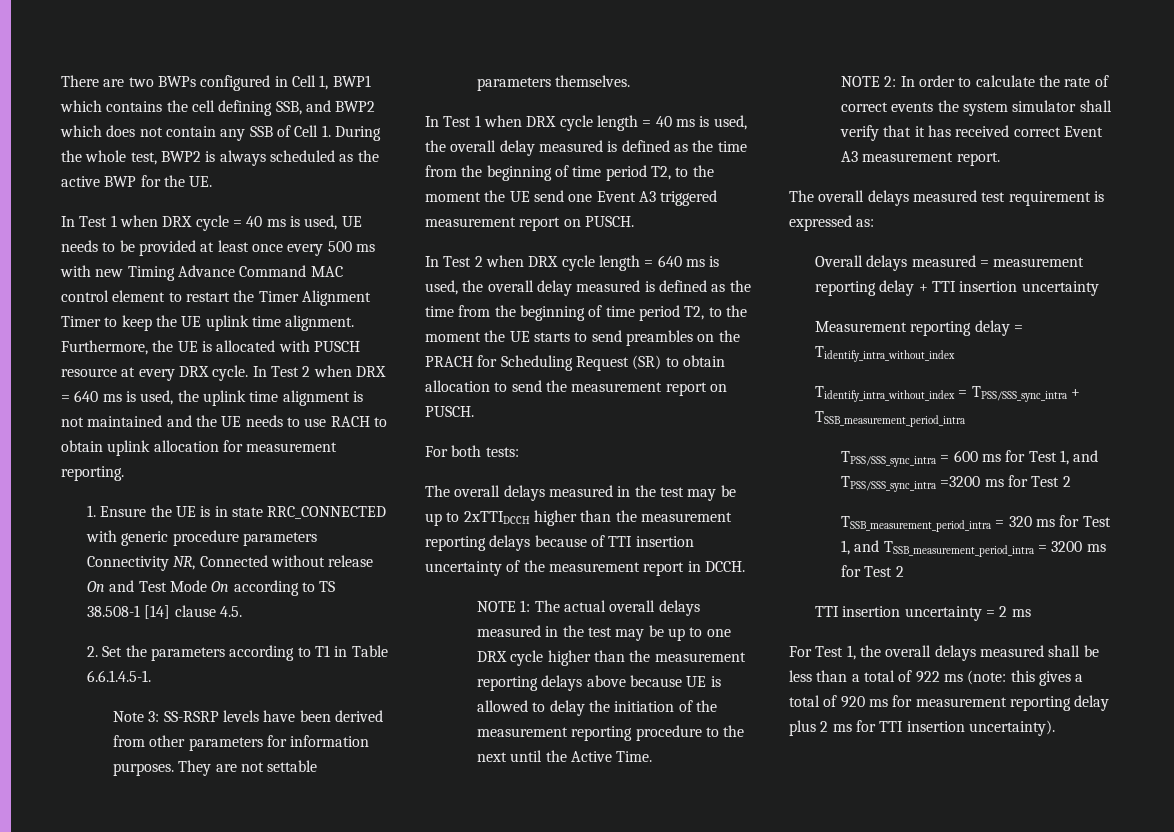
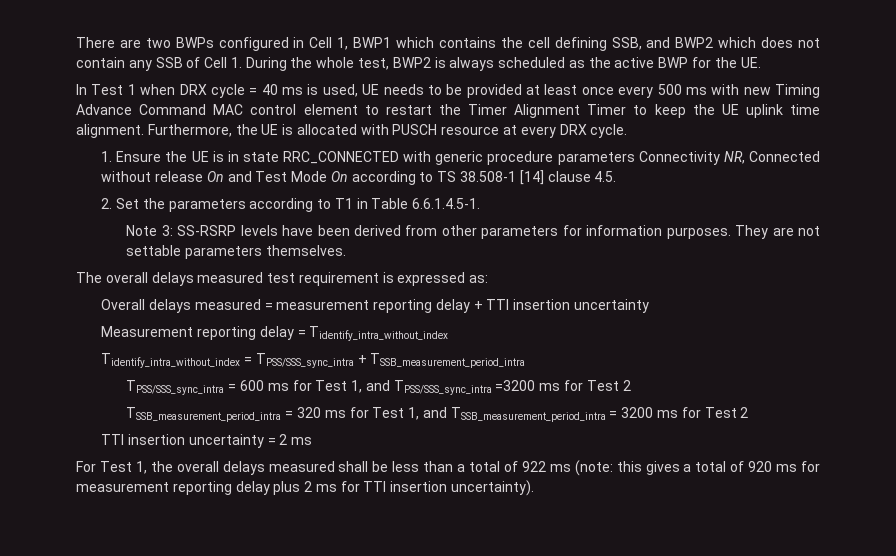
[252,365,386,377] [61,390,363,406] [61,415,387,427] [61,440,338,456] [61,466,124,481] In Test 2 when DRX = 640 ms is used, the uplink time alignment is not maintained and the UE needs to use RACH to obtain uplink allocation for measurement reporting. -> (628, 131) none
[425,115,747,131] [425,140,747,156] [425,165,714,181] [425,190,718,206] [425,216,634,231] [425,255,720,271] [425,280,751,296] [425,305,747,321] [425,330,740,346] [425,355,725,371] [425,380,727,396] [425,406,474,417] [425,445,519,457] [425,485,736,501] [425,510,732,526] [425,535,694,551] [425,560,745,576] [477,600,700,616] [477,625,731,641] [477,650,746,666] [477,675,721,691] [477,700,717,716] [477,725,745,741] [477,750,653,762] [841,75,1109,87] [841,100,1112,116] [840,125,1103,141] [841,151,1000,166] // In Test 1 when DRX cycle length = 40 ms is used, the overall delay measured is defined as the time from the beginning of time period T2, to the moment the UE send one Event A3 triggered measurement report on PUSCH. // In Test 2 when DRX cycle length = 640 ms is used, the overall delay measured is defined as the time from the beginning of time period T2, to the moment the UE starts to send preambles on the PRACH for Scheduling Request (SR) to obtain allocation to send the measurement report on PUSCH. // For both tests: // The overall delays measured in the test may be up to 2xTTIDCCH higher than the measurement reporting delays because of TTI insertion uncertainty of the measurement report in DCCH. // NOTE 1: The actual overall delays measured in the test may be up to one DRX cycle higher than the measurement reporting delays above because UE is allowed to delay the initiation of the measurement reporting procedure to the next until the Active Time. // NOTE 2: In order to calculate the rate of correct events the system simulator shall verify that it has received correct Event A3 measurement report. -> (346, 250) none

